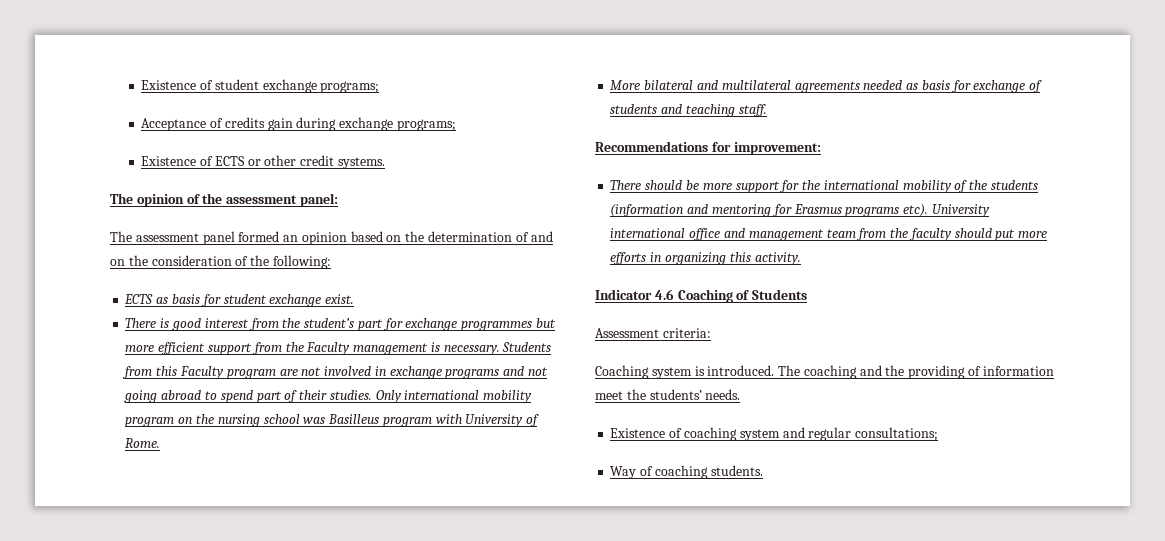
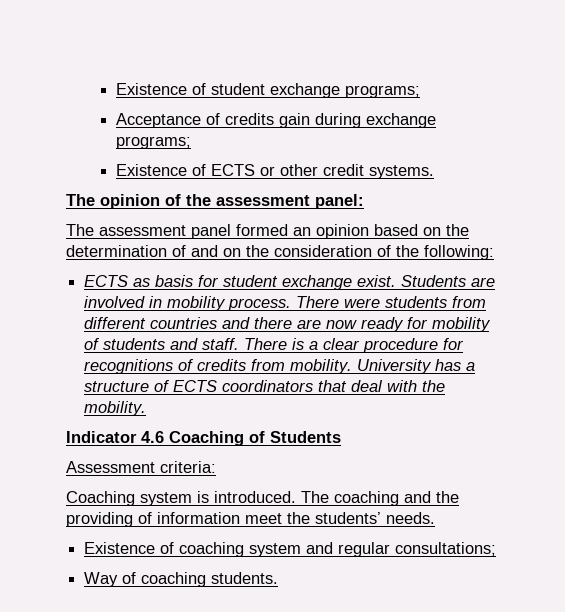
[125,318,556,331] [125,342,552,355] [122,366,548,379] [124,390,533,403] [125,414,540,427] [125,438,161,448] [610,80,1026,93] // There is good interest from the student’s part for exchange programmes but more efficient support from the Faculty management is necessary. Students from this Faculty program are not involved in exchange programs and not going abroad to spend part of their studies. Only international mobility program on the nursing school was Basilleus program with University of Rome. // More bilateral and multilateral agreements needed as basis for exchange -> [401,275,496,287] [84,296,487,311] [84,317,492,332] Students are involved in mobility process. There were students from different countries and there are now ready for mobility
[685,104,735,117] teaching -> (199, 344) none
[595,141,821,155] [610,180,1038,193] [610,204,990,217] [610,228,1048,241] [610,252,801,265] // Recommendations for improvement: // There should be more support for the international mobility of the students (information and mentoring for Erasmus programs etc). University international office and management team from the faculty should put more efforts in organizing this activity. -> [244,338,465,353] [84,359,476,374] [84,380,446,392] [84,401,147,416] There is a clear procedure for recognitions of credits from mobility. University has a structure of ECTS coordinators that deal with the mobility.

